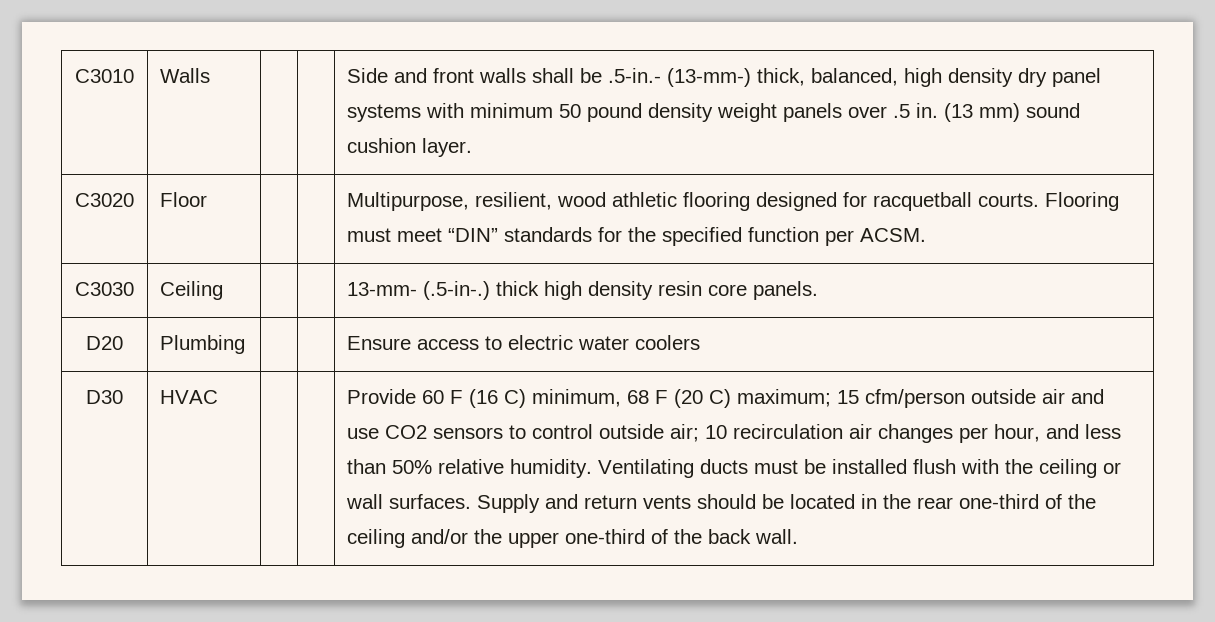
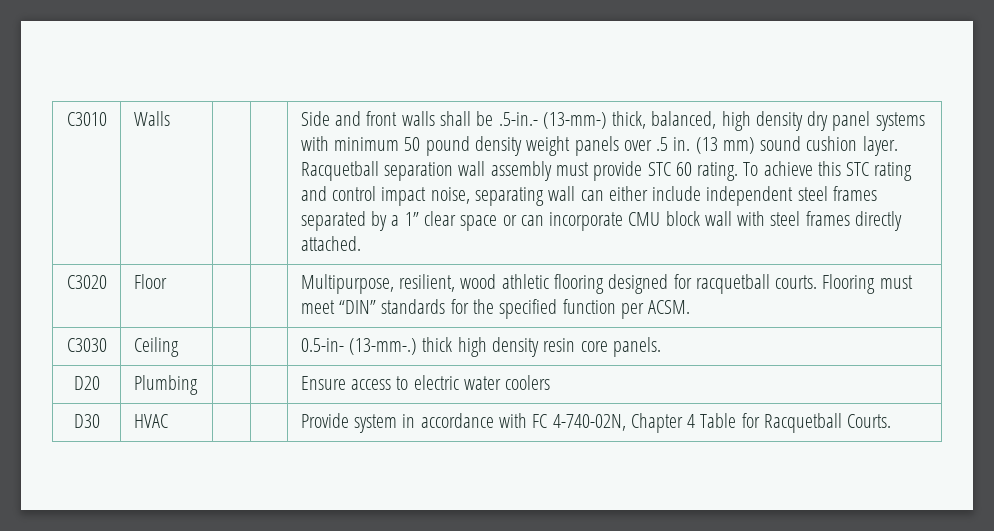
(473, 147) none -> [300,161,913,181] [300,186,877,206] [300,211,902,231] [300,236,361,251] Racquetball separation wall assembly must provide STC 60 rating. To achieve this STC rating and control impact noise, separating wall can either include independent steel frames separated by a 1” clear space or can incorporate CMU block wall with steel frames directly attached.
[347,281,491,300] 13-mm- (.5-in-.) -> [300,338,418,355] 0.5-in- (13-mm-.)
[422,389,1105,408] [347,424,1122,443] [347,459,1122,478] [346,494,1097,513] [347,529,799,548] 60 F (16 C) minimum, 68 F (20 C) maximum; 15 cfm/person outside air and use CO2 sensors to control outside air; 10 recirculation air changes per hour, and less than 50% relative humidity. Ventilating ducts must be installed flush with the ceiling or wall surfaces. Supply and return vents should be located in the rear one-third of the ceiling and/or the upper one-third of the back wall. -> [354,413,892,433] system in accordance with FC 4-740-02N, Chapter 4 Table for Racquetball Courts.

